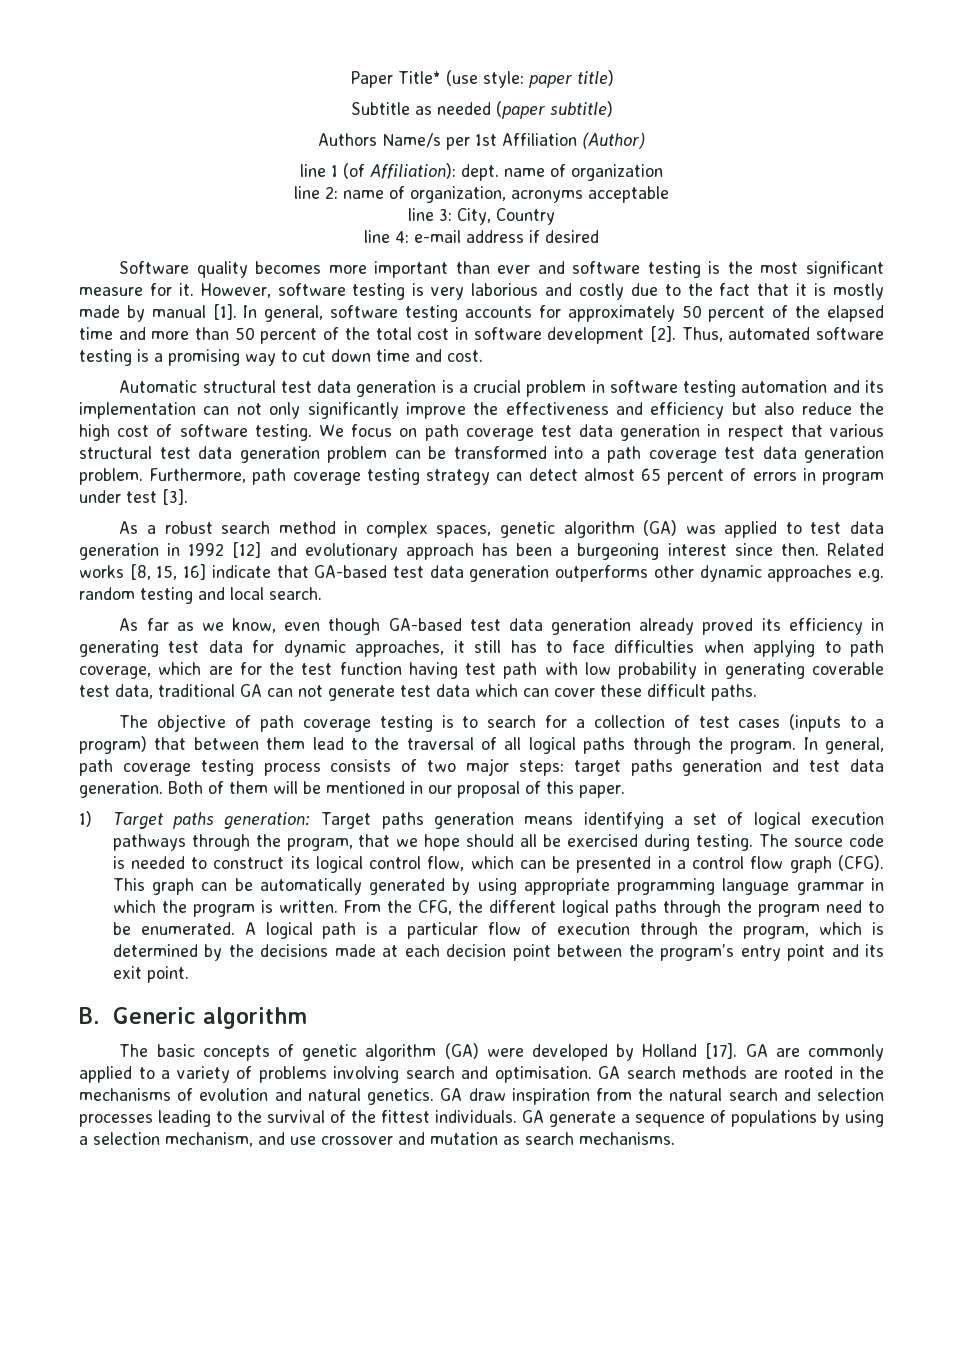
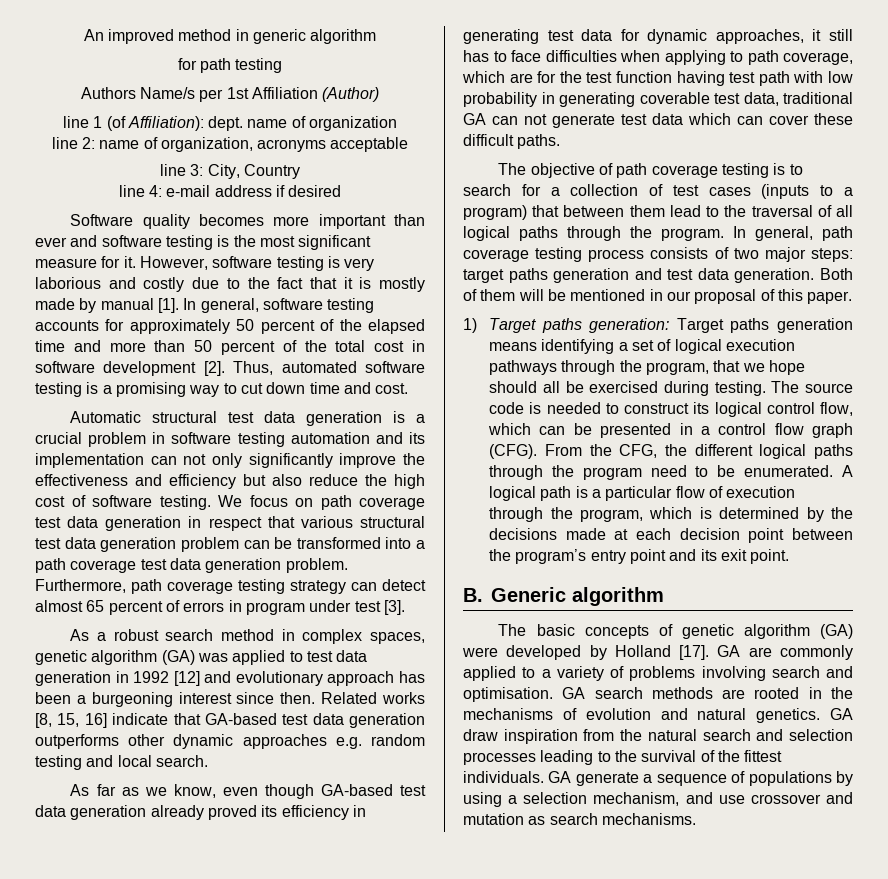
[349,70,614,88] [350,101,613,119] Paper Title* (use style: paper title) // Subtitle as needed (paper subtitle) -> [83,29,377,44] [177,58,283,73] An improved method in generic algorithm // for path testing
[112,878,884,895] [112,900,338,917] This graph can be automatically generated by using appropriate programming language grammar in which the program is written. -> (538, 451) none

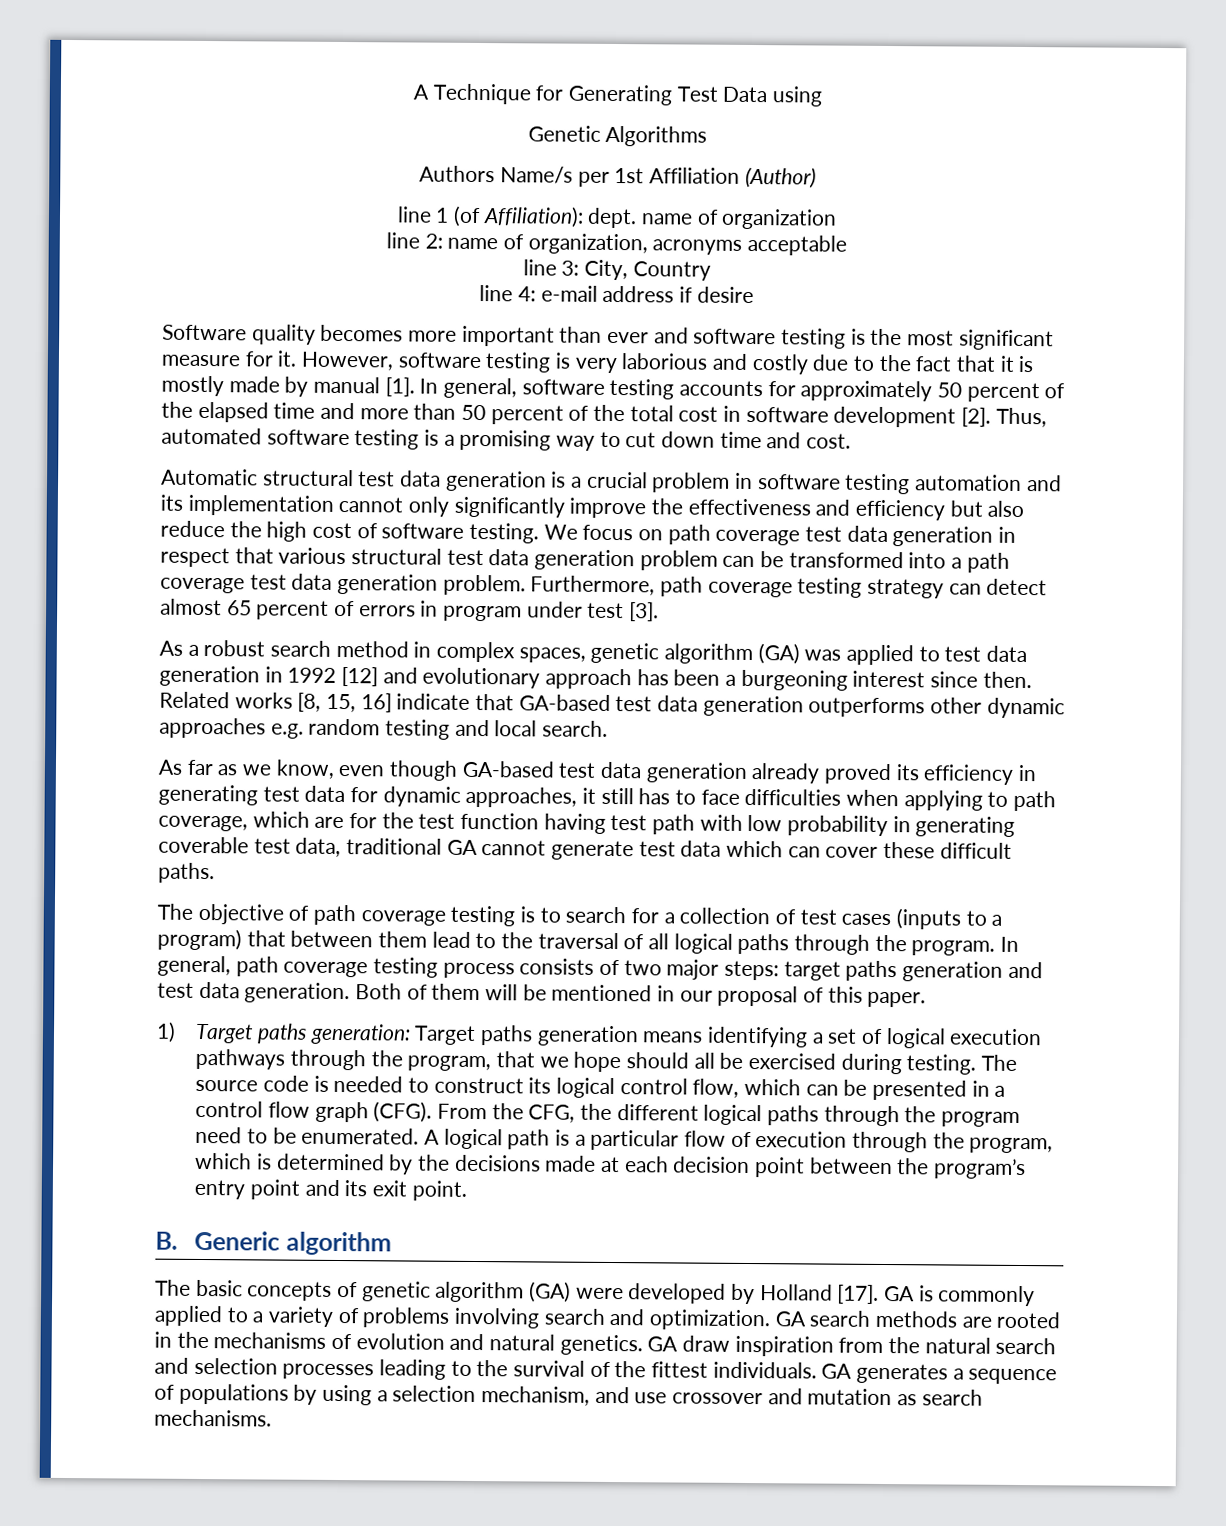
[83,29,377,44] [177,58,283,73] An improved method in generic algorithm // for path testing -> [412,83,823,107] [527,125,708,147] A Technique for Generating Test Data using // Genetic Algorithms
[288,185,342,197] desired -> [696,286,754,304] desire
[150,454,207,465] can not -> [338,496,404,513] cannot
[492,114,547,125] can not -> [481,840,547,856] cannot
[748,647,772,657] are -> [918,1285,934,1302] is
[463,687,553,702] optimisation. -> [649,1309,771,1331] optimization.
[575,772,639,786] generate -> [856,1363,949,1384] generates

